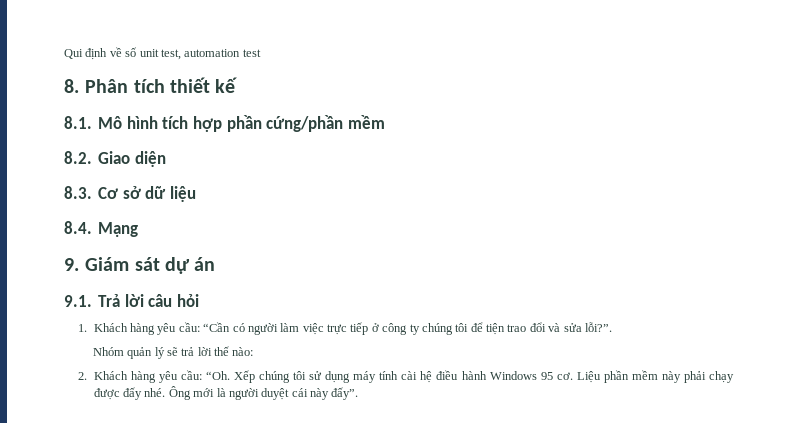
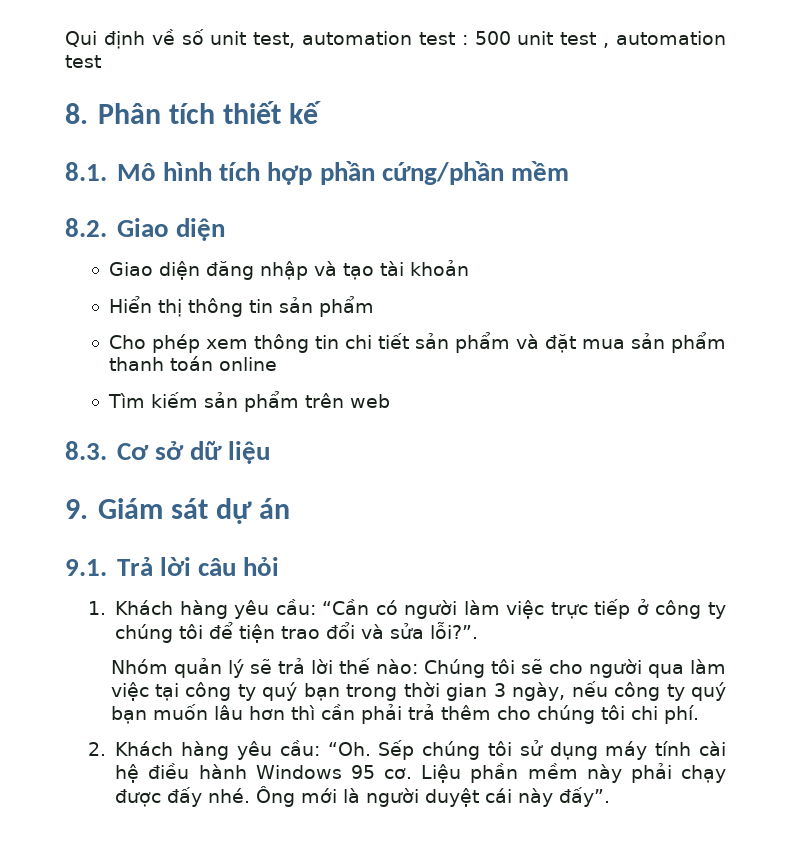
(261, 53) none -> [461,31,726,48] [65,55,101,68] : 500 unit test , automation test
(166, 159) none -> [108,260,469,280] [108,296,374,317] [108,332,726,353] [108,356,277,371] [107,391,390,412] // Giao diện đăng nhập và tạo tài khoản // Hiển thị thông tin sản phẩm // Cho phép xem thông tin chi tiết sản phẩm và đặt mua sản phẩm thanh toán online // Tìm kiếm sản phẩm trên web
[64,221,139,237] // 8.4. Mạng -> (271, 452) none
(254, 351) none -> [423,659,726,678] [110,681,726,701] [110,704,699,724] Chúng tôi sẽ cho người qua làm việc tại công ty quý bạn trong thời gian 3 ngày, nếu công ty quý bạn muốn lâu hơn thì cần phải trả thêm cho chúng tôi chi phí.
[233,370,255,383] Xếp -> [378,740,415,760] Sếp

